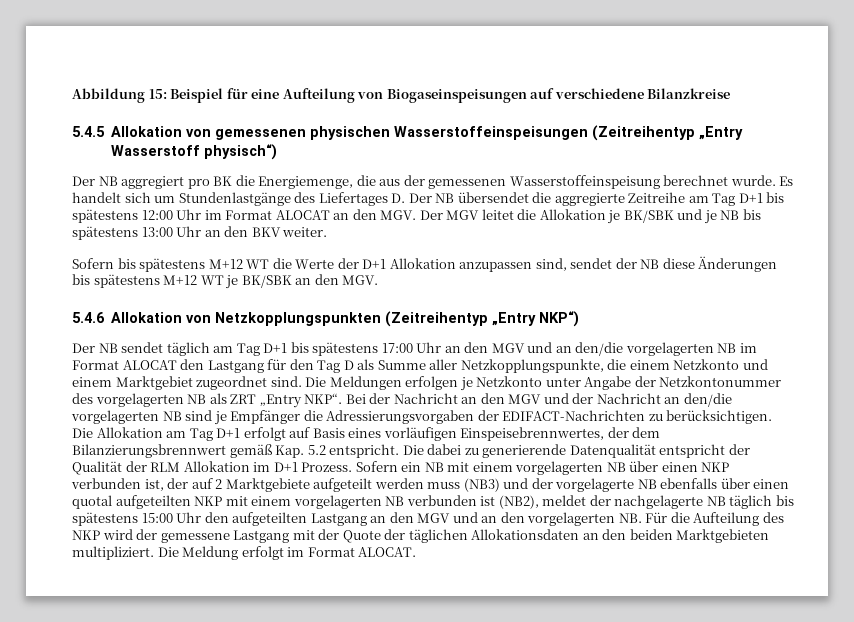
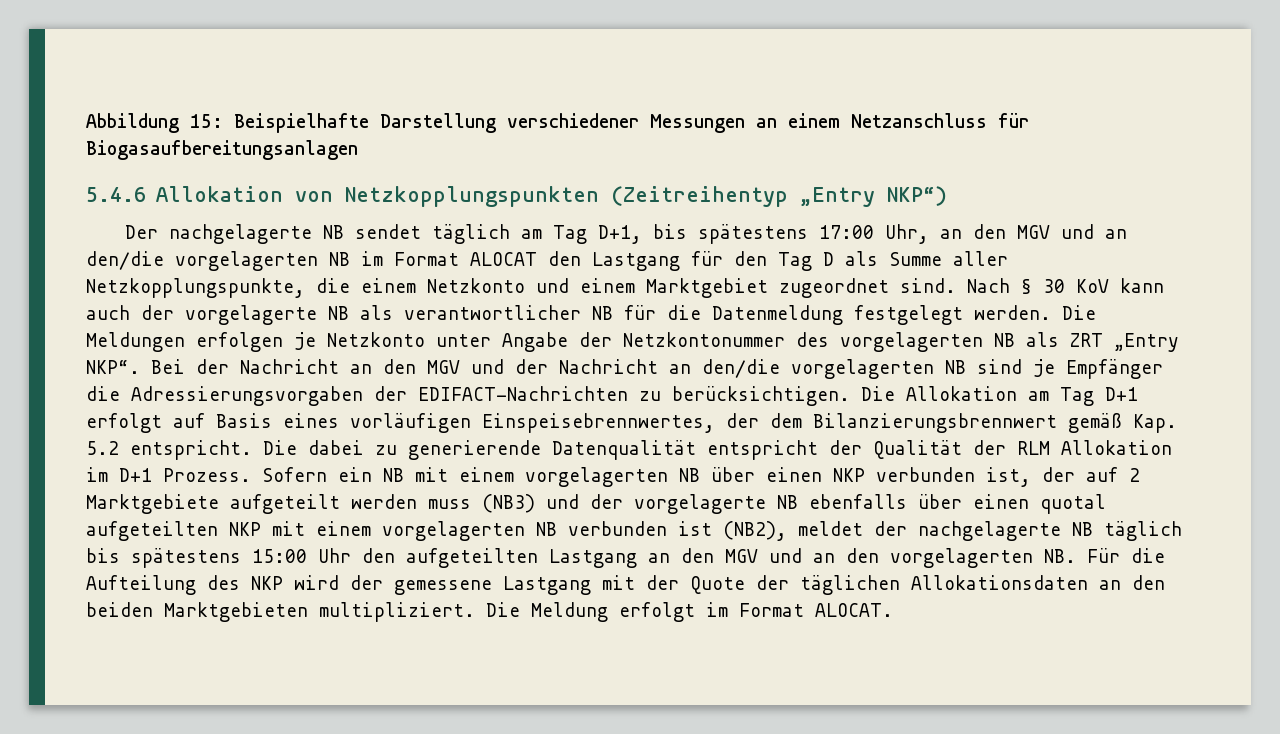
[170,88,731,103] [72,125,743,141] [110,144,277,160] [72,175,794,189] [72,192,785,206] [72,209,761,224] [72,226,328,240] [72,256,778,272] [72,274,379,289] Beispiel für eine Aufteilung von Biogaseinspeisungen auf verschiedene Bilanzkreise // 5.4.5 Allokation von gemessenen physischen Wasserstoffeinspeisungen (Zeitreihentyp „Entry Wasserstoff physisch“) // Der NB aggregiert pro BK die Energiemenge, die aus der gemessenen Wasserstoffeinspeisung berechnet wurde. Es handelt sich um Stundenlastgänge des Liefertages D. Der NB übersendet die aggregierte Zeitreihe am Tag D+1 bis spätestens 12:00 Uhr im Format ALOCAT an den MGV. Der MGV leitet die Allokation je BK/SBK und je NB bis spätestens 13:00 Uhr an den BKV weiter. // Sofern bis spätestens M+12 WT die Werte der D+1 Allokation anzupassen sind, sendet der NB diese Änderungen bis spätestens M+12 WT je BK/SBK an den MGV. -> [234,113,1029,133] [86,140,358,160] Beispielhafte Darstellung verschiedener Messungen an einem Netzanschluss für Biogasaufbereitungsanlagen
(95, 348) none -> [168,224,312,244] nachgelagerte
[263,343,288,353] D+1 -> [597,225,642,244] D+1,
[416,342,442,353] Uhr -> [884,224,929,244] Uhr,
(302, 381) none -> [967,278,1164,294] [86,305,1051,325] Nach § 30 KoV kann auch der vorgelagerte NB als verantwortlicher NB für die Datenmeldung festgelegt werden.

